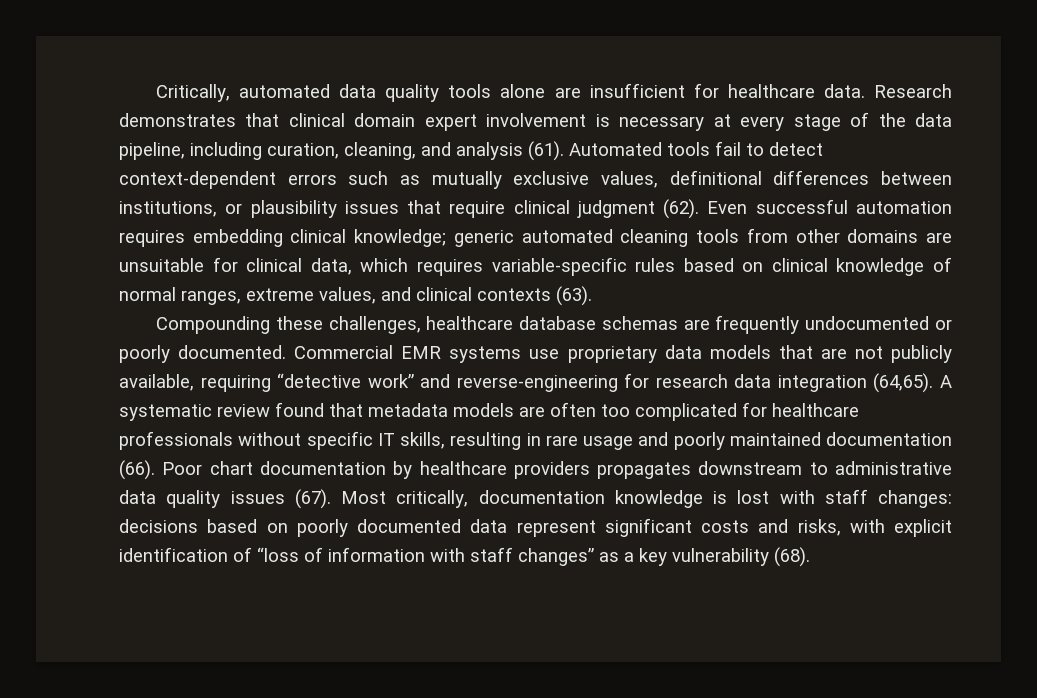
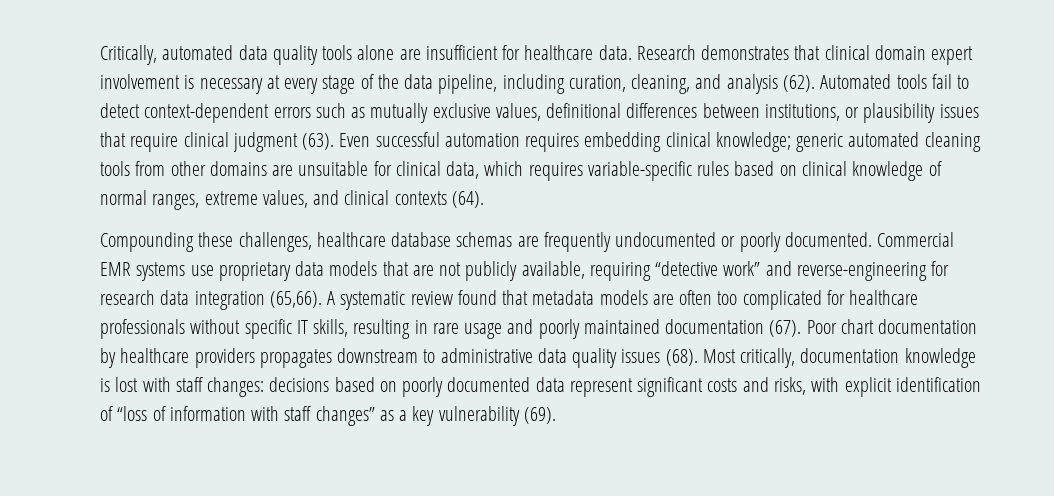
[528,141,564,161] (61). -> [782,75,815,92] (62).
[663,199,700,219] (62). -> [302,133,335,150] (63).
[556,286,592,306] (63). -> [451,191,484,208] (64).
[873,373,934,393] (64,65). -> [269,291,322,308] (65,66).
[119,460,155,480] (66). -> [769,320,802,337] (67).
[294,489,331,509] (67). -> [665,349,698,366] (68).
[774,547,810,567] (68). -> [523,407,556,424] (69).

